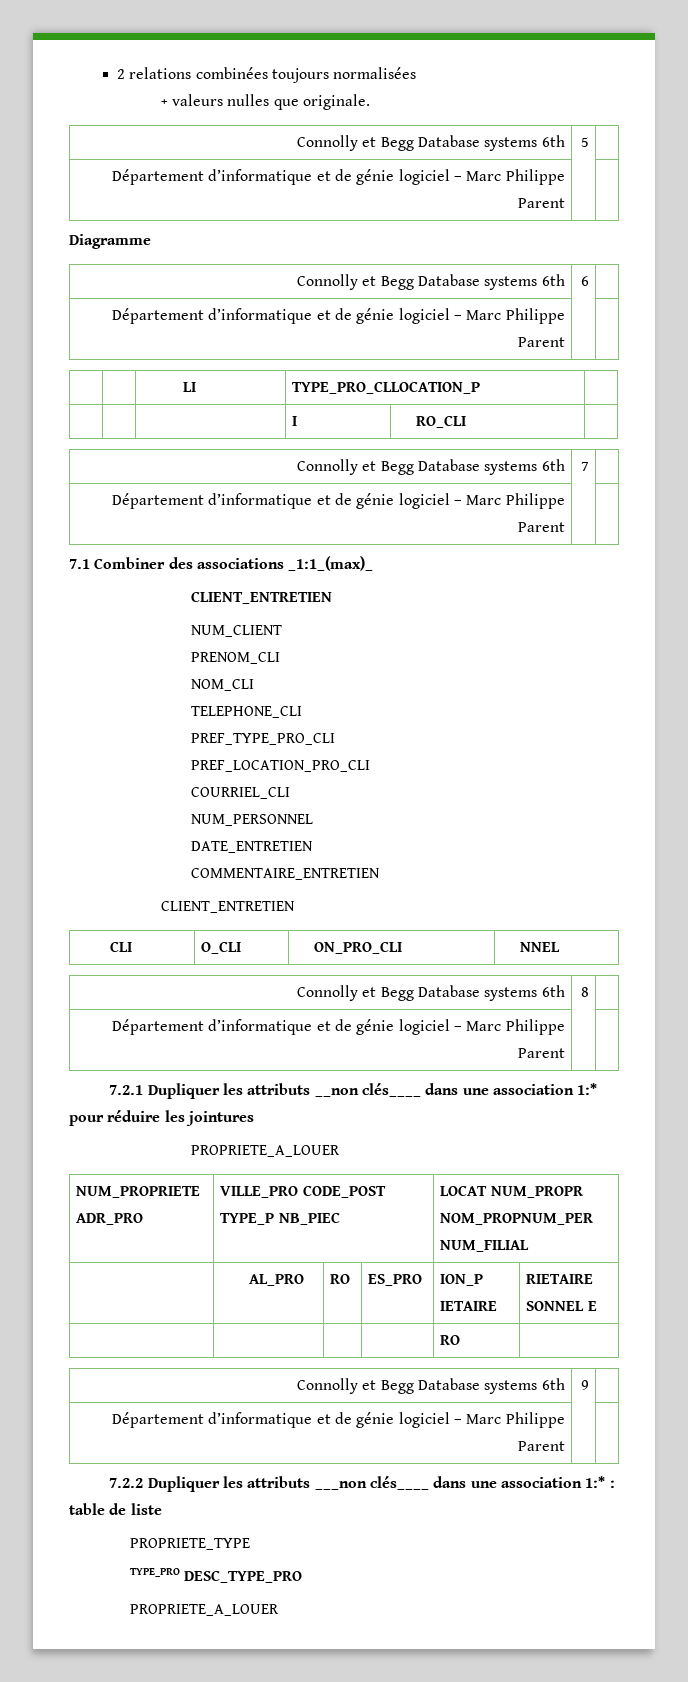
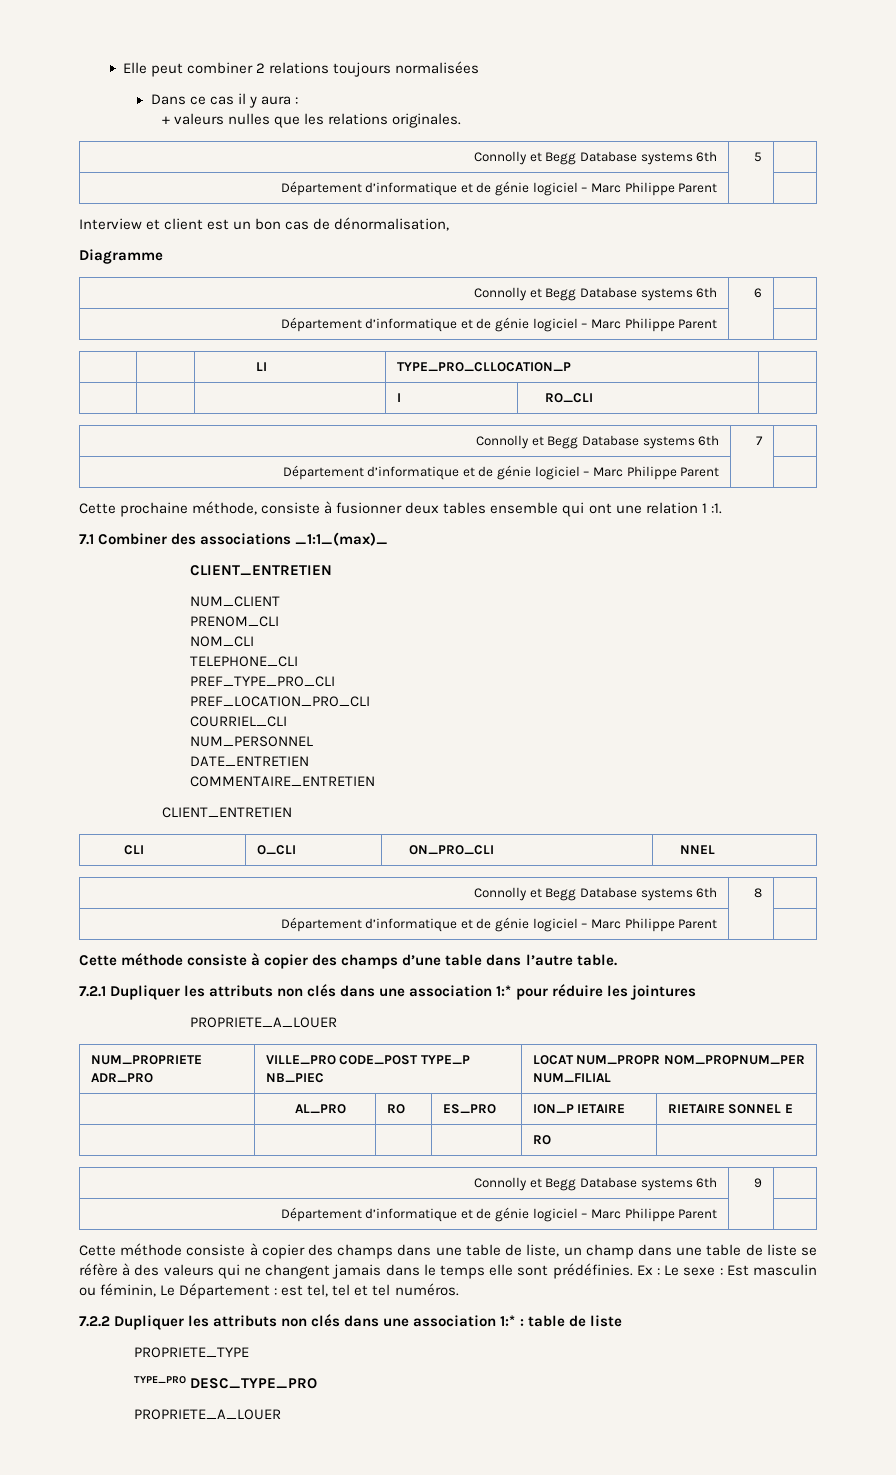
(117, 74) none -> [123,62,254,77] Elle peut combiner
[195,67,268,79] combinées -> (330, 68) none
(417, 73) none -> [150,93,299,108] // Dans ce cas il y aura :
[302,94,370,110] originale. -> [304,113,462,128] les relations originales.
(565, 203) none -> [79,217,450,231] // Interview et client est un bon cas de dénormalisation,
(565, 527) none -> [79,501,722,517] // Cette prochaine méthode, consiste à fusionner deux tables ensemble qui ont une relation 1 :1.
(565, 1053) none -> [79,953,617,969] // Cette méthode consiste à copier des champs d’une table dans l’autre table.
[314,1083,421,1097] __non clés____ -> [277,984,337,997] non clés
(565, 1446) none -> [79,1243,818,1259] [79,1263,818,1279] [79,1283,459,1299] // Cette méthode consiste à copier des champs dans une table de liste, un champ dans une table de liste se réfère à des valeurs qui ne changent jamais dans le temps elle sont prédéfinies. Ex : Le sexe : Est masculin ou féminin, Le Département : est tel, tel et tel numéros.
[314,1476,429,1490] ___non clés____ -> [281,1314,341,1327] non clés

